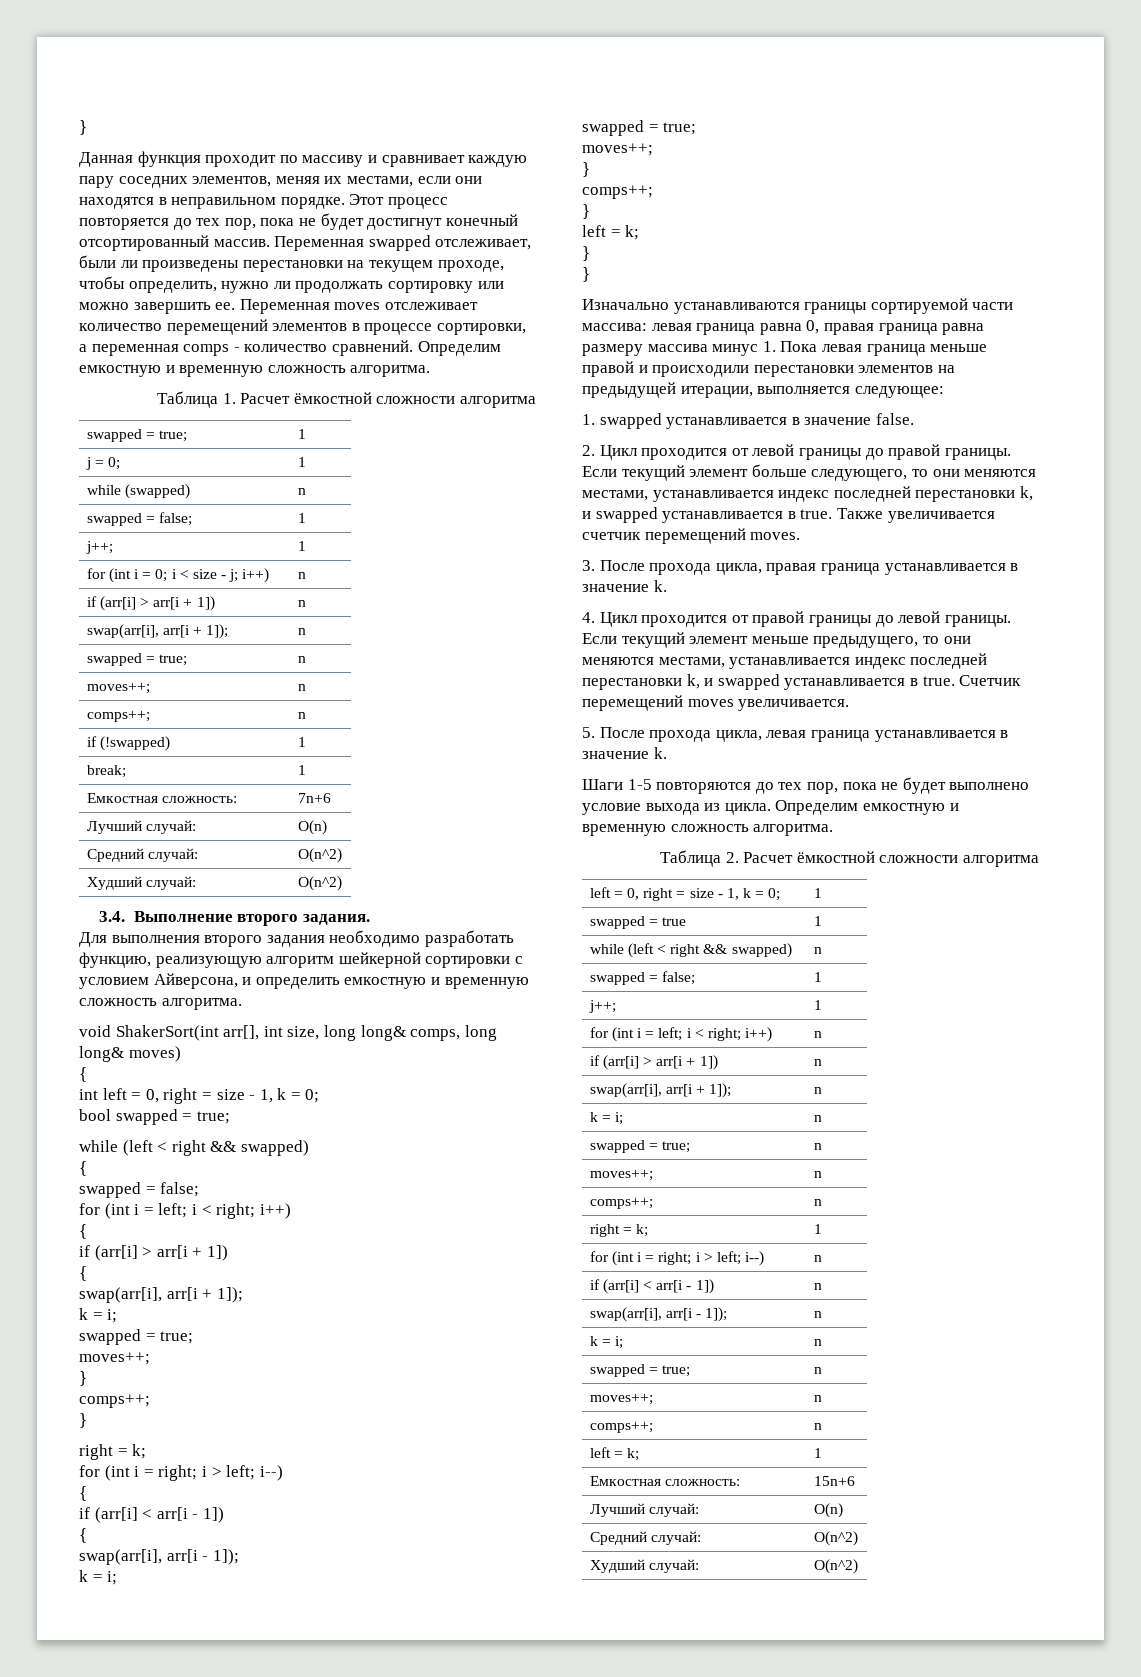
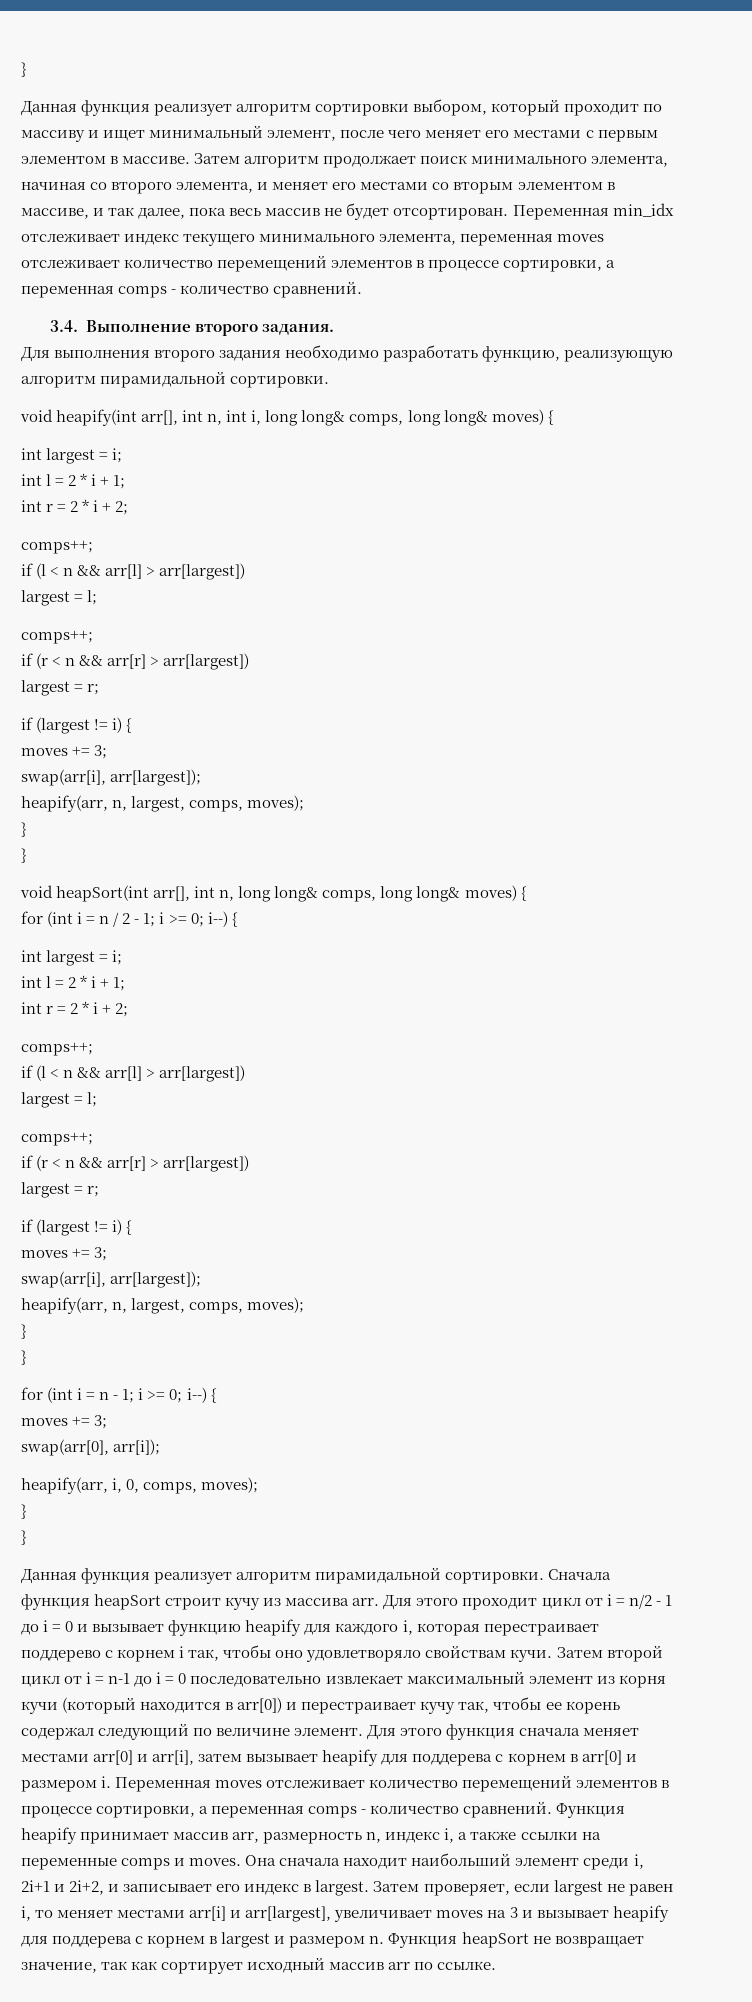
[79,120,87,135] [79,151,528,167] [79,176,483,188] [79,194,448,209] [79,213,518,230] [79,235,532,251] [79,255,504,272] [79,276,504,293] [79,302,236,314] } // Данная функция проходит по массиву и сравнивает каждую пару соседних элементов, меняя их местами, если они находятся в неправильном порядке. Этот процесс повторяется до тех пор, пока не будет достигнут конечный отсортированный массив. Переменная swapped отслеживает, были ли произведены перестановки на текущем проходе, чтобы определить, нужно ли продолжать сортировку или можно завершить ее. -> [21,62,27,77] [21,99,663,116] [21,125,658,142] [21,153,669,168] [21,182,615,194] [21,203,674,220] [21,233,605,246] [21,255,616,272] [21,281,363,298] [50,320,334,336] [21,345,674,362] [21,371,330,388] [20,409,554,426] [21,448,123,464] [21,473,126,489] [21,499,129,515] [21,540,93,554] [21,563,246,580] [21,590,98,606] [21,630,93,644] [21,653,250,670] [21,680,100,696] [21,717,133,734] [21,745,108,759] [21,769,202,786] [21,795,305,812] [21,822,27,837] [21,848,27,863] [20,885,527,902] [21,911,238,927] [21,950,123,966] [21,975,126,991] [21,1001,129,1017] [21,1042,93,1056] [21,1065,246,1082] [21,1092,98,1108] [21,1132,93,1146] [21,1155,250,1172] [21,1182,100,1198] [21,1219,133,1236] [21,1247,108,1261] [21,1271,202,1288] [21,1297,305,1314] [21,1324,27,1339] [21,1350,27,1365] [21,1387,217,1403] [21,1415,108,1429] [21,1439,161,1456] [21,1477,259,1494] [21,1504,27,1519] [21,1530,27,1545] [21,1567,612,1584] [21,1594,672,1610] [21,1619,599,1636] [21,1645,663,1662] [21,1671,666,1688] [21,1697,620,1714] [21,1723,640,1740] [21,1749,637,1766] [21,1776,112,1792] } // Данная функция реализует алгоритм сортировки выбором, который проходит по массиву и ищет минимальный элемент, после чего меняет его местами с первым элементом в массиве. Затем алгоритм продолжает поиск минимального элемента, начиная со второго элемента, и меняет его местами со вторым элементом в массиве, и так далее, пока весь массив не будет отсортирован. Переменная min_idx отслеживает индекс текущего минимального элемента, переменная moves отслеживает количество перемещений элементов в процессе сортировки, а переменная comps - количество сравнений. // 3.4. Выполнение второго задания. // Для выполнения второго задания необходимо разработать функцию, реализующую алгоритм пирамидальной сортировки. // void heapify(int arr[], int n, int i, long long& comps, long long& moves) { // int largest = i; // int l = 2 * i + 1; // int r = 2 * i + 2; // comps++; // if (l < n && arr[l] > arr[largest]) // largest = l; // comps++; // if (r < n && arr[r] > arr[largest]) // largest = r; // if (largest != i) { // moves += 3; // swap(arr[i], arr[largest]); // heapify(arr, n, largest, comps, moves); // } // } // void heapSort(int arr[], int n, long long& comps, long long& moves) { // for (int i = n / 2 - 1; i >= 0; i--) { // int largest = i; // int l = 2 * i + 1; // int r = 2 * i + 2; // comps++; // if (l < n && arr[l] > arr[largest]) // largest = l; // comps++; // if (r < n && arr[r] > arr[largest]) // largest = r; // if (largest != i) { // moves += 3; // swap(arr[i], arr[largest]); // heapify(arr, n, largest, comps, moves); // } // } // for (int i = n - 1; i >= 0; i--) { // moves += 3; // swap(arr[0], arr[i]); // heapify(arr, i, 0, comps, moves); // } // } // Данная функция реализует алгоритм пирамидальной сортировки. Сначала функция heapSort строит кучу из массива arr. Для этого проходит цикл от i = n/2 - 1 до i = 0 и вызывает функцию heapify для каждого i, которая перестраивает поддерево с корнем i так, чтобы оно удовлетворяло свойствам кучи. Затем второй цикл от i = n-1 до i = 0 последовательно извлекает максимальный элемент из корня кучи (который находится в arr[0]) и перестраивает кучу так, чтобы ее корень содержал следующий по величине элемент. Для этого функция сначала меняет местами arr[0] и arr[i], затем вызывает heapify для поддерева с корнем в arr[0] и размером i.
[417,341,501,356] [79,365,431,377] [157,391,536,408] [86,429,187,442] [297,429,306,439] [85,457,120,470] [297,457,306,467] [86,484,190,499] [297,488,306,495] [86,512,192,526] [297,513,306,523] [85,541,113,554] [297,541,306,551] [86,568,270,583] [297,572,306,579] [86,596,215,611] [297,600,306,607] [86,624,229,639] [297,628,306,635] [86,653,187,666] [297,656,306,663] [86,682,150,694] [297,684,306,691] [86,710,150,722] [297,712,306,719] [86,736,170,751] [297,737,306,747] [86,765,126,778] [297,765,306,775] [86,793,237,803] [297,793,331,803] [86,820,196,834] [297,820,327,835] [86,848,198,862] [297,848,342,863] [86,876,196,890] [297,876,342,891] [99,911,370,926] [79,930,514,947] [79,952,523,968] [79,973,529,989] [79,998,242,1010] [79,1025,497,1041] [79,1046,181,1062] [79,1067,87,1082] [79,1088,320,1104] [79,1109,230,1125] [79,1140,309,1156] [79,1161,87,1176] [79,1182,200,1198] [79,1203,291,1219] [79,1224,87,1239] [79,1245,228,1261] [79,1266,87,1281] [79,1287,243,1303] [79,1308,118,1323] [79,1329,194,1345] [79,1352,150,1365] [79,1371,87,1386] [79,1394,150,1408] [79,1413,87,1428] [79,1444,147,1460] [79,1465,283,1481] [79,1486,87,1501] [79,1507,224,1523] [79,1528,87,1543] [79,1549,239,1565] [79,1570,118,1585] [582,120,697,136] [582,143,653,156] [582,162,590,177] [582,185,653,199] [582,204,590,219] [582,225,640,240] [582,246,590,261] [582,267,590,282] [582,298,1014,314] [582,320,985,335] [582,341,988,356] [582,361,955,377] [582,382,944,398] [582,413,914,429] [582,444,1011,460] [582,464,1037,481] [582,486,1033,502] [582,507,995,523] [582,528,801,544] [582,560,1019,575] [582,580,667,592] [582,611,1011,627] [582,632,971,648] [582,653,988,669] [582,674,1022,690] [582,695,850,711] [582,727,1009,742] [582,747,667,759] [582,777,1030,794] [582,800,959,815] [582,824,834,836] [660,850,1039,867] [589,887,781,901] [813,888,822,898] [589,916,686,929] [813,916,822,926] [589,943,792,958] [813,947,822,954] [589,971,695,985] [813,972,822,982] [588,1000,616,1013] [813,1000,822,1010] [589,1027,773,1042] [813,1031,822,1038] [589,1055,718,1070] [813,1059,822,1066] [589,1083,732,1098] [813,1087,822,1094] [589,1112,623,1125] [813,1115,822,1122] [589,1140,690,1153] [813,1143,822,1150] [589,1169,653,1181] [813,1171,822,1178] [589,1197,653,1209] [813,1199,822,1206] [589,1224,648,1237] [813,1224,822,1234] [589,1251,765,1266] [813,1255,822,1262] [589,1279,714,1294] [813,1283,822,1290] [589,1307,728,1322] [813,1311,822,1318] [589,1336,623,1349] [813,1339,822,1346] [589,1364,690,1377] [813,1367,822,1374] [589,1393,653,1405] [813,1395,822,1402] [589,1421,653,1433] [813,1423,822,1430] [589,1447,639,1461] [813,1448,822,1458] [589,1476,740,1486] [813,1476,855,1486] [589,1503,699,1517] [813,1503,843,1518] [589,1531,701,1545] [813,1531,858,1546] [589,1559,699,1573] [813,1559,858,1574] Определим емкостную и временную сложность алгоритма. // Таблица 1. Расчет ёмкостной сложности алгоритма // swapped = true; | 1 // j = 0; | 1 // while (swapped) | n // swapped = false; | 1 // j++; | 1 // for (int i = 0; i < size - j; i++) | n // if (arr[i] > arr[i + 1]) | n // swap(arr[i], arr[i + 1]); | n // swapped = true; | n // moves++; | n // comps++; | n // if (!swapped) | 1 // break; | 1 // Емкостная сложность: | 7n+6 // Лучший случай: | O(n) // Средний случай: | O(n^2) // Худший случай: | O(n^2) // 3.4. Выполнение второго задания. // Для выполнения второго задания необходимо разработать функцию, реализующую алгоритм шейкерной сортировки с условием Айверсона, и определить емкостную и временную сложность алгоритма. // void ShakerSort(int arr[], int size, long long& comps, long long& moves) // { // int left = 0, right = size - 1, k = 0; // bool swapped = true; // while (left < right && swapped) // { // swapped = false; // for (int i = left; i < right; i++) // { // if (arr[i] > arr[i + 1]) // { // swap(arr[i], arr[i + 1]); // k = i; // swapped = true; // moves++; // } // comps++; // } // right = k; // for (int i = right; i > left; i--) // { // if (arr[i] < arr[i - 1]) // { // swap(arr[i], arr[i - 1]); // k = i; // swapped = true; // moves++; // } // comps++; // } // left = k; // } // } // Изначально устанавливаются границы сортируемой части массива: левая граница равна 0, правая граница равна размеру массива минус 1. Пока левая граница меньше правой и происходили перестановки элементов на предыдущей итерации, выполняется следующее: // 1. swapped устанавливается в значение false. // 2. Цикл проходится от левой границы до правой границы. Если текущий элемент больше следующего, то они меняются местами, устанавливается индекс последней перестановки k, и swapped устанавливается в true. Также увеличивается счетчик перемещений moves. // 3. После прохода цикла, правая граница устанавливается в значение k. // 4. Цикл проходится от правой границы до левой границы. Если текущий элемент меньше предыдущего, то они меняются местами, устанавливается индекс последней перестановки k, и swapped устанавливается в true. Счетчик перемещений moves увеличивается. // 5. После прохода цикла, левая граница устанавливается в значение k. // Шаги 1-5 повторяются до тех пор, пока не будет выполнено условие выхода из цикла. Определим емкостную и временную сложность алгоритма. // Таблица 2. Расчет ёмкостной сложности алгоритма // left = 0, right = size - 1, k = 0; | 1 // swapped = true | 1 // while (left < right && swapped) | n // swapped = false; | 1 // j++; | 1 // for (int i = left; i < right; i++) | n // if (arr[i] > arr[i + 1]) | n // swap(arr[i], arr[i + 1]); | n // k = i; | n // swapped = true; | n // moves++; | n // comps++; | n // right = k; | 1 // for (int i = right; i > left; i--) | n // if (arr[i] < arr[i - 1]) | n // swap(arr[i], arr[i - 1]); | n // k = i; | n // swapped = true; | n // moves++; | n // comps++; | n // left = k; | 1 // Емкостная сложность: | 15n+6 // Лучший случай: | O(n) // Средний случай: | O(n^2) // Худший случай: | O(n^2) -> [556,1803,626,1818] [21,1827,601,1844] [21,1853,644,1870] [21,1880,673,1896] [21,1905,669,1922] [21,1932,644,1948] [21,1957,497,1974] Функция heapify принимает массив arr, размерность n, индекс i, а также ссылки на переменные comps и moves. Она сначала находит наибольший элемент среди i, 2i+1 и 2i+2, и записывает его индекс в largest. Затем проверяет, если largest не равен i, то меняет местами arr[i] и arr[largest], увеличивает moves на 3 и вызывает heapify для поддерева с корнем в largest и размером n. Функция heapSort не возвращает значение, так как сортирует исходный массив arr по ссылке.

